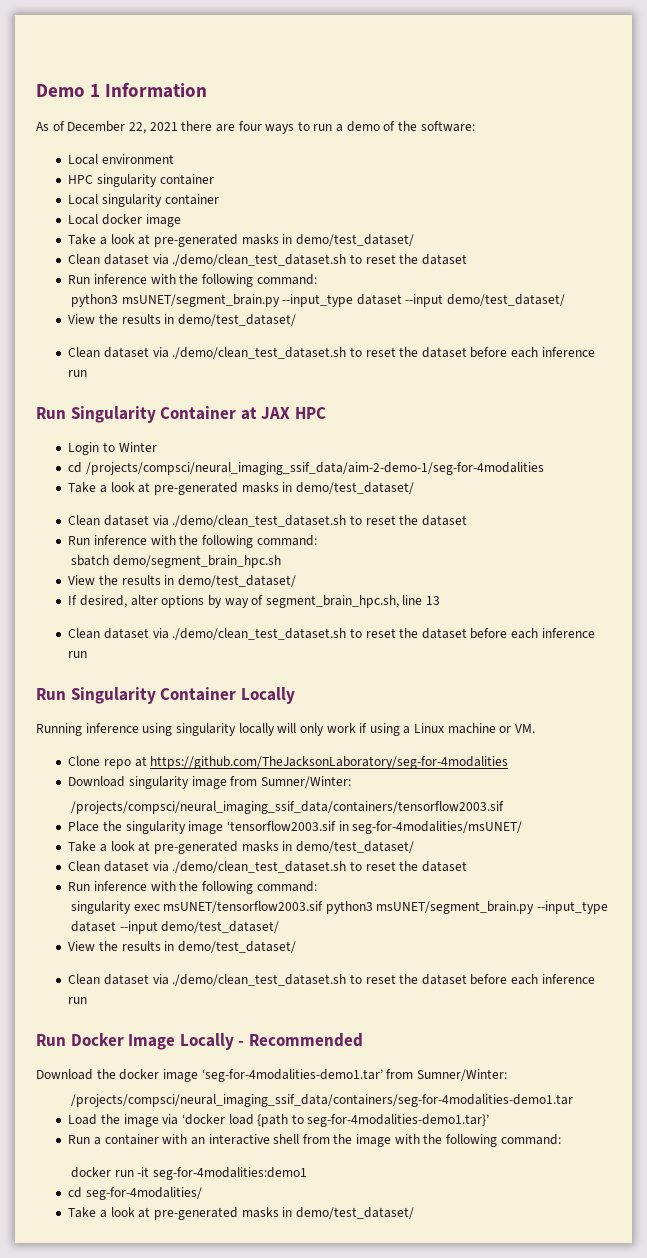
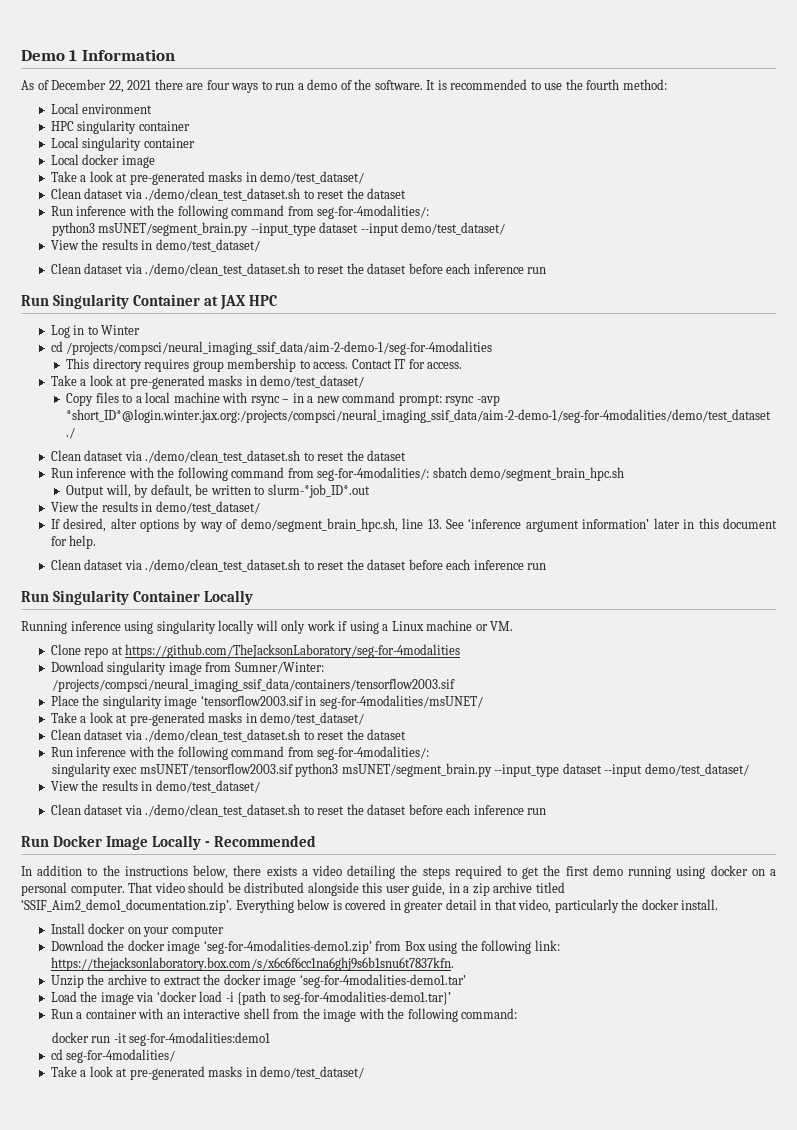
[420,121,475,132] software: -> [374,79,667,90] software. It is recommended to use the fourth method:
[256,274,317,285] command: -> [231,205,430,219] command from seg-for-4modalities/:
[68,442,100,455] Login -> [50,325,85,338] Log in
[68,482,414,495] // Take a look at pre-generated masks in demo/test_dataset/ -> [66,358,463,372] [50,375,365,389] [66,392,500,406] [66,409,772,423] [66,427,76,439] // This directory requires group membership to access. Contact IT for access. // Take a look at pre-generated masks in demo/test_dataset/ // Copy files to a local machine with rsync – in a new command prompt: rsync -avp *short_ID*@login.winter.jax.org:/projects/compsci/neural_imaging_ssif_data/aim-2-demo-1/seg-for-4modalities/demo/test_dataset ./
[256,535,317,546] command: // -> [231,467,430,481] command from seg-for-4modalities/:
(281, 561) none -> [66,484,370,498] // Output will, by default, be written to slurm-*job_ID*.out
[265,595,441,608] segment_brain_hpc.sh, line 13 -> [240,518,778,532] [50,535,97,549] demo/segment_brain_hpc.sh, line 13. See ‘inference argument information’ later in this document for help.
[256,881,317,892] command: -> [231,746,430,760] command from seg-for-4modalities/:
[36,1069,507,1082] [70,1094,573,1107] Download the docker image ‘seg-for-4modalities-demo1.tar’ from Sumner/Winter: // /projects/compsci/neural_imaging_ssif_data/containers/seg-for-4modalities-demo1.tar -> [21,865,777,879] [21,882,565,896] [21,899,719,913] [50,923,224,937] [50,940,560,954] [50,957,454,971] [50,974,466,988] In addition to the instructions below, there exists a video detailing the steps required to get the first demo running using docker on a personal computer. That video should be distributed alongside this user guide, in a zip archive titled ‘SSIF_Aim2_demo1_documentation.zip’. Everything below is covered in greater detail in that video, particularly the docker install. // Install docker on your computer // Download the docker image ‘seg-for-4modalities-demo1.zip’ from Box using the following link: https://thejacksonlaboratory.box.com/s/x6c6f6cc1na6ghj9s6b1snu6t7837kfn. // Unzip the archive to extract the docker image ‘seg-for-4modalities-demo1.tar’
(254, 1119) none -> [225,992,234,1002] -i

